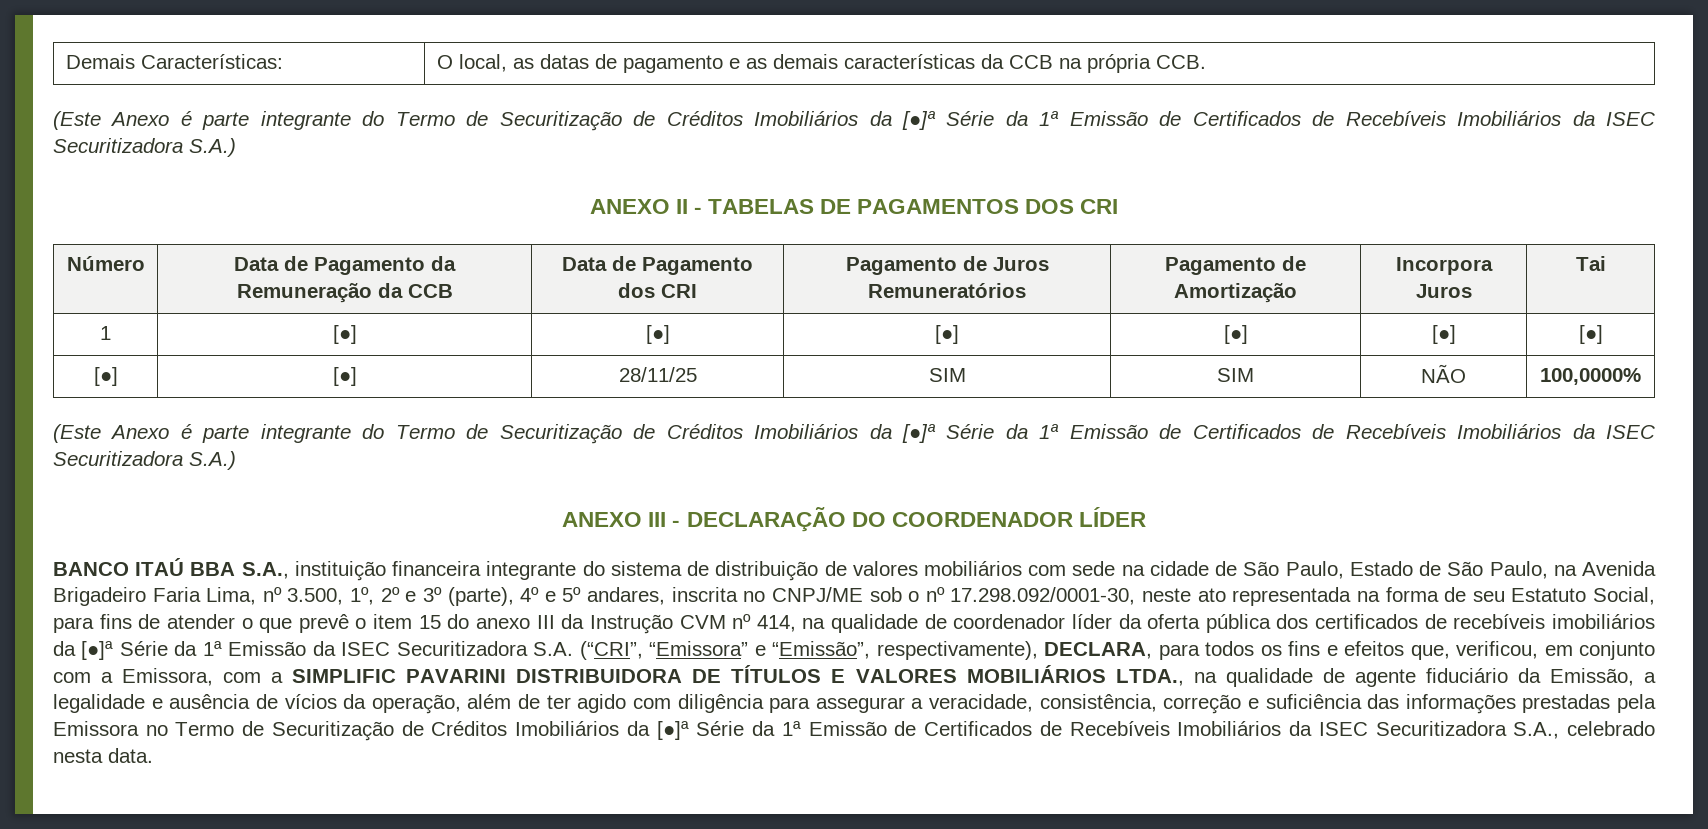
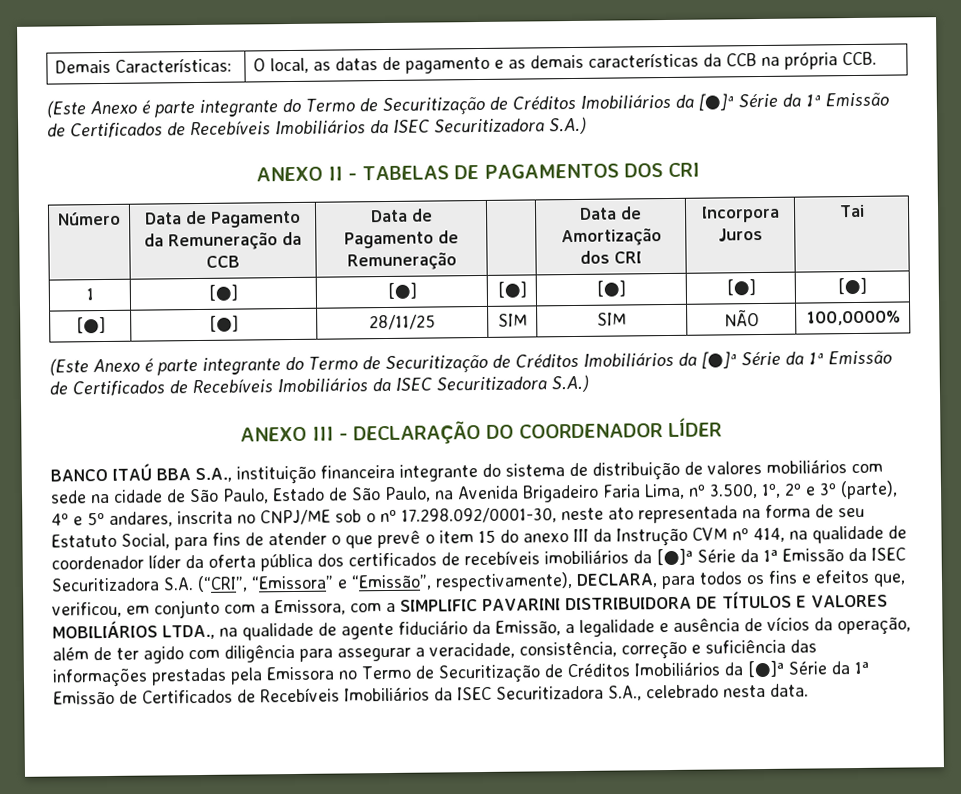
[618,283,697,298] [845,256,1049,275] [868,283,1026,298] [1165,256,1306,275] [1174,283,1297,303] dos CRI | Pagamento de Juros Remuneratórios | Pagamento de Amortização -> [438,230,459,244] [346,252,457,271] [579,206,642,220] [560,228,662,247] [580,250,642,264] de Remuneração | | Data de Amortização dos CRI

